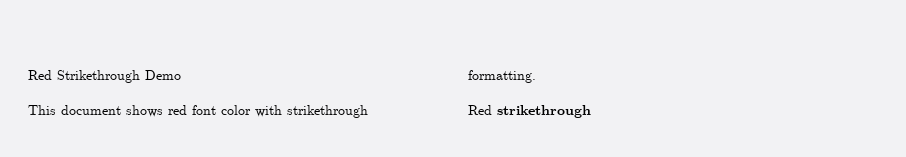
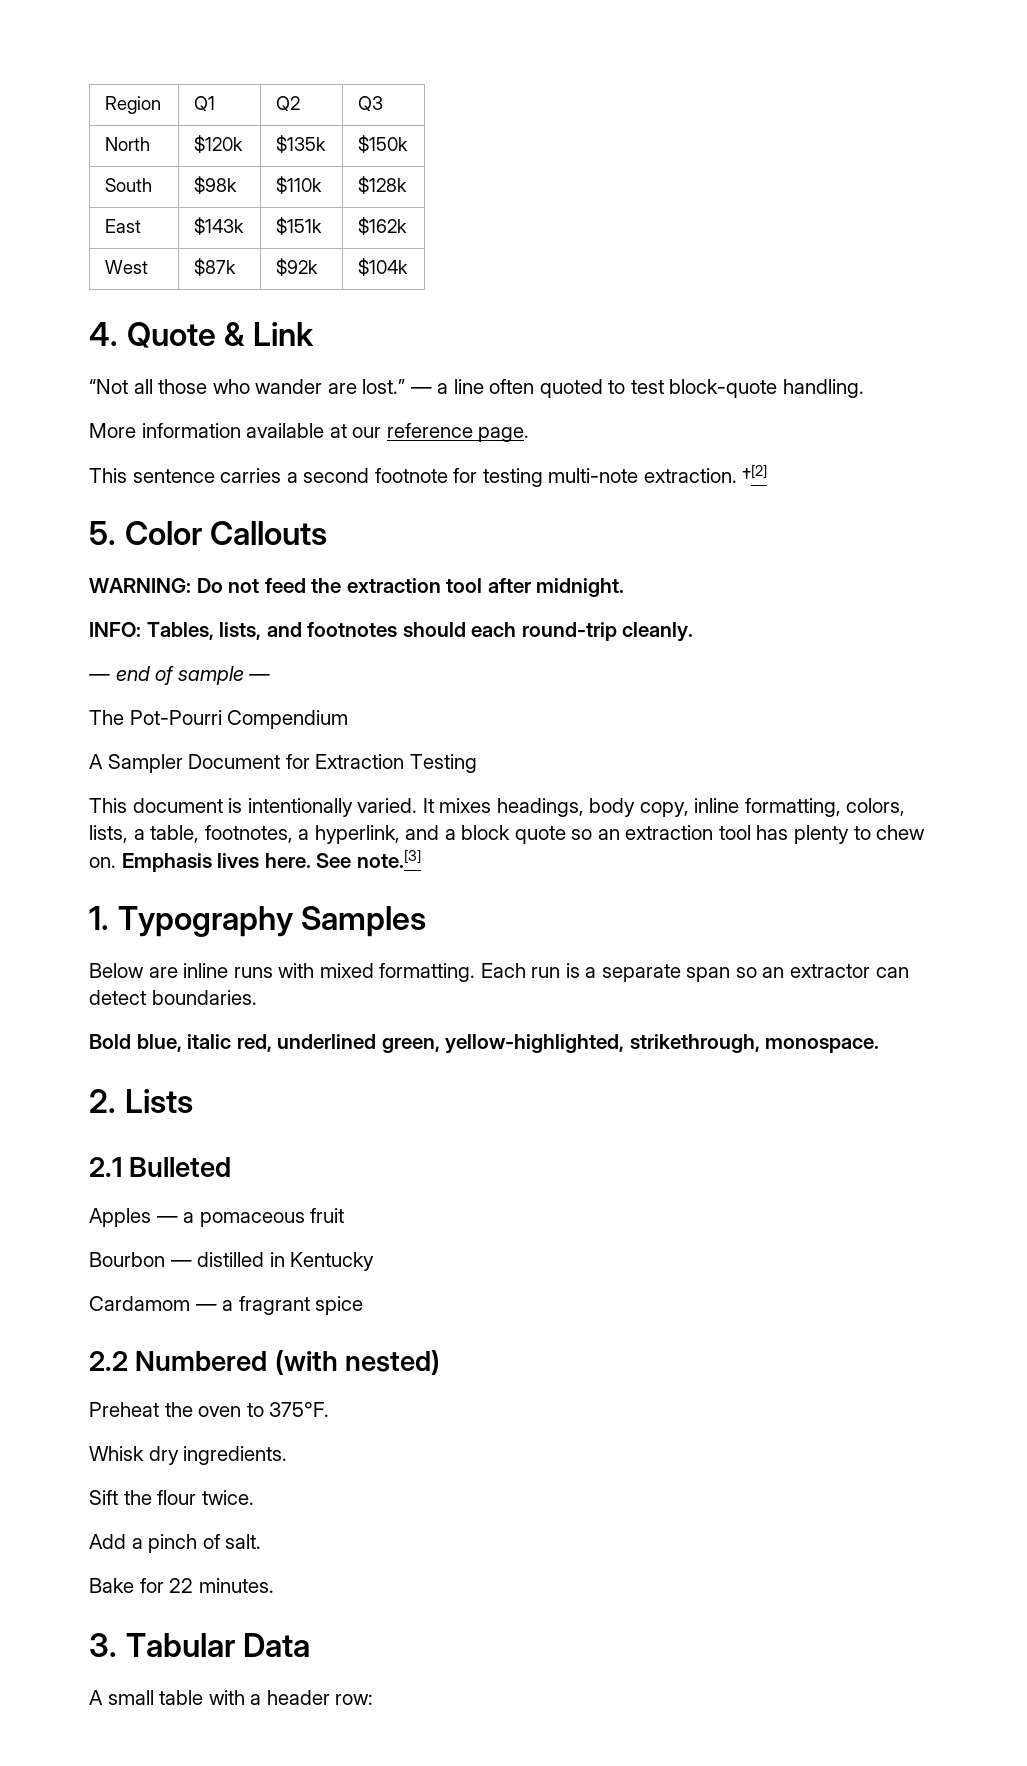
[28,70,181,83] [28,105,368,118] [468,70,536,83] [468,105,591,118] Red Strikethrough Demo // This document shows red font color with strikethrough formatting. // Red strikethrough -> [105,96,162,114] [194,96,216,112] [276,96,301,112] [358,96,384,112] [105,137,151,151] [194,135,244,153] [276,135,327,153] [358,135,409,153] [105,178,153,192] [194,176,238,194] [276,176,323,194] [358,176,408,194] [105,219,142,233] [194,217,245,235] [276,217,323,235] [358,217,408,235] [105,260,149,274] [194,258,237,276] [276,258,319,276] [358,258,409,276] [89,322,314,348] [89,379,865,398] [89,423,530,442] [89,464,768,487] [89,521,328,545] [89,578,625,597] [89,622,694,642] [89,666,271,685] [89,710,349,729] [89,754,477,773] [89,798,906,817] [89,825,926,844] [89,849,421,872] [89,906,427,937] [89,963,909,982] [89,990,257,1005] [89,1034,880,1054] [89,1089,193,1113] [89,1157,232,1177] [89,1208,345,1227] [89,1252,375,1271] [89,1296,364,1315] [89,1350,441,1375] [89,1402,330,1417] [89,1446,288,1465] [89,1490,254,1505] [89,1534,262,1553] [89,1578,274,1593] [89,1633,311,1657] [89,1690,374,1705] Region | Q1 | Q2 | Q3 // North | $120k | $135k | $150k // South | $98k | $110k | $128k // East | $143k | $151k | $162k // West | $87k | $92k | $104k // 4. Quote & Link // “Not all those who wander are lost.” — a line often quoted to test block-quote handling. // More information available at our reference page. // This sentence carries a second footnote for testing multi-note extraction. †[2] // 5. Color Callouts // WARNING: Do not feed the extraction tool after midnight. // INFO: Tables, lists, and footnotes should each round-trip cleanly. // — end of sample — // The Pot-Pourri Compendium // A Sampler Document for Extraction Testing // This document is intentionally varied. It mixes headings, body copy, inline formatting, colors, lists, a table, footnotes, a hyperlink, and a block quote so an extraction tool has plenty to chew on. Emphasis lives here. See note.[3] // 1. Typography Samples // Below are inline runs with mixed formatting. Each run is a separate span so an extractor can detect boundaries. // Bold blue, italic red, underlined green, yellow-highlighted, strikethrough, monospace. // 2. Lists // 2.1 Bulleted // Apples — a pomaceous fruit // Bourbon — distilled in Kentucky // Cardamom — a fragrant spice // 2.2 Numbered (with nested) // Preheat the oven to 375°F. // Whisk dry ingredients. // Sift the flour twice. // Add a pinch of salt. // Bake for 22 minutes. // 3. Tabular Data // A small table with a header row:

